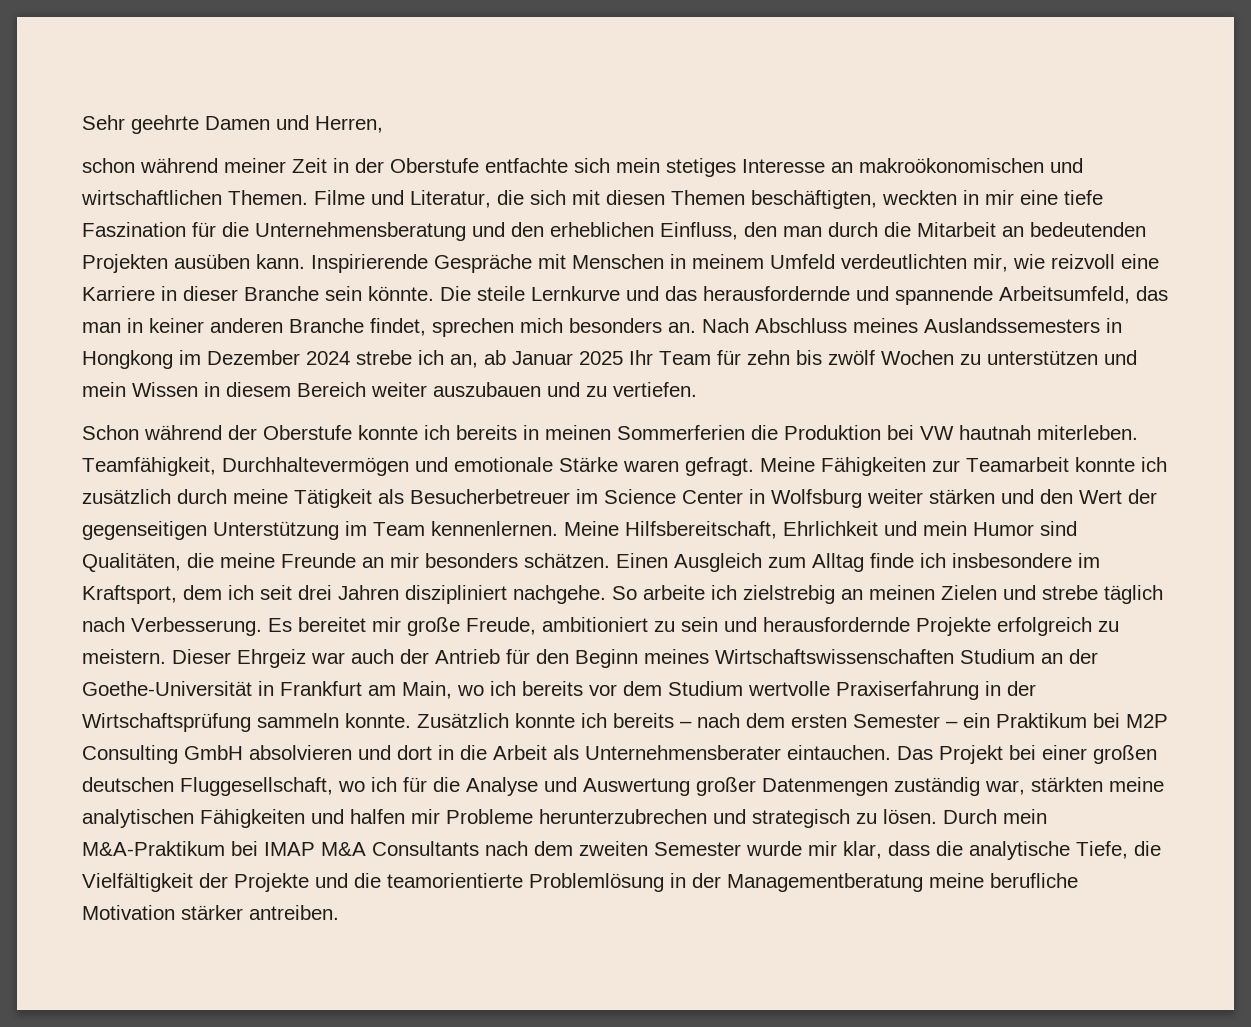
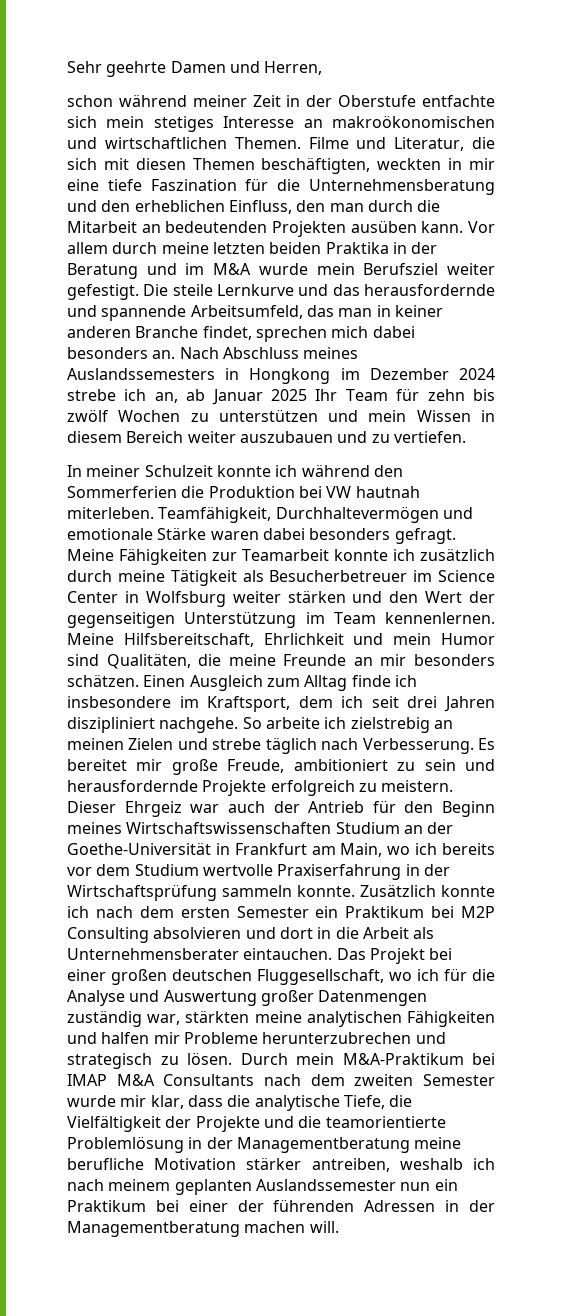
[311,254,1159,273] [82,286,434,301] Inspirierende Gespräche mit Menschen in meinem Umfeld verdeutlichten mir, wie reizvoll eine Karriere in dieser Branche sein könnte. -> [468,221,496,233] [67,242,438,254] [67,263,495,279] [67,284,139,300] Vor allem durch meine letzten beiden Praktika in der Beratung und im M&A wurde mein Berufsziel weiter gefestigt.
(563, 325) none -> [372,326,415,338] dabei
[82,425,611,440] Schon während der Oberstufe konnte ich bereits in meinen -> [67,464,403,477] In meiner Schulzeit konnte ich während den
(679, 466) none -> [262,528,391,540] dabei besonders
[613,713,692,728] bereits – -> (89, 912) none
[946,721,958,728] – -> (309, 912) none
[184,745,243,760] GmbH -> (149, 935) none
[249,905,339,920] antreiben. -> [311,1158,495,1172] [67,1179,458,1195] [67,1199,495,1212] [67,1221,339,1237] antreiben, weshalb ich nach meinem geplanten Auslandssemester nun ein Praktikum bei einer der führenden Adressen in der Managementberatung machen will.

